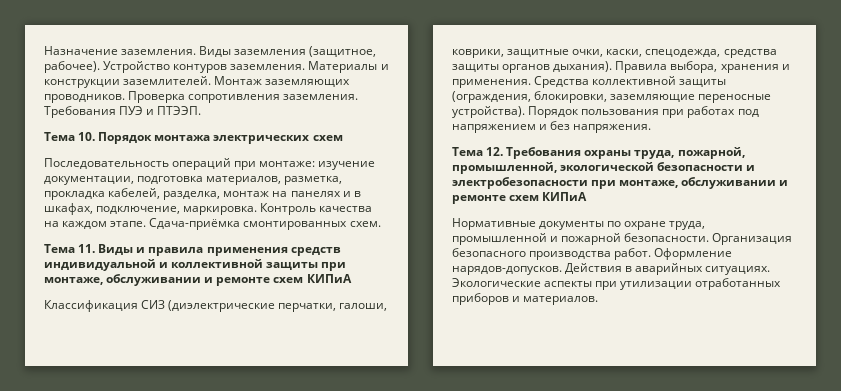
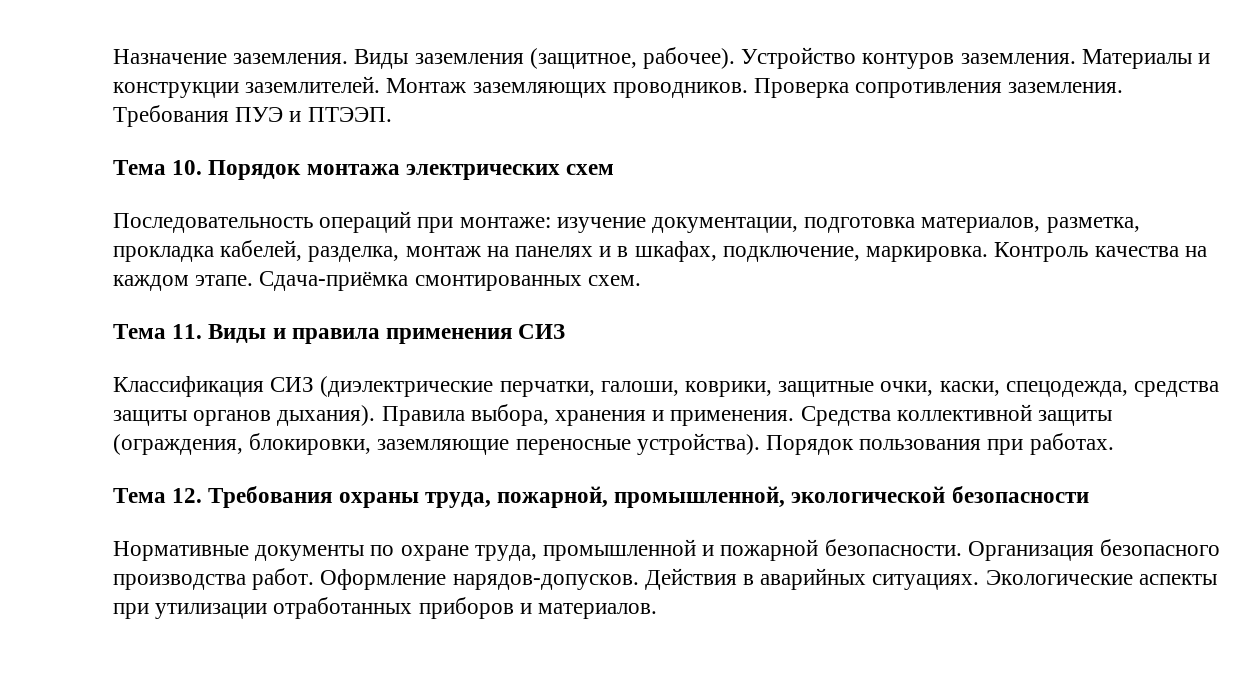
[290,247,341,256] [44,259,347,271] [44,274,352,286] средств индивидуальной и коллективной защиты при монтаже, обслуживании и ремонте схем КИПиА -> [518,324,566,339] СИЗ
[687,106,759,118] [452,121,652,133] работах под напряжением и без напряжения. -> [1029,433,1114,455] работах.
[746,165,756,171] [452,177,789,189] [452,192,588,204] и электробезопасности при монтаже, обслуживании и ремонте схем КИПиА -> (1089, 494) none

